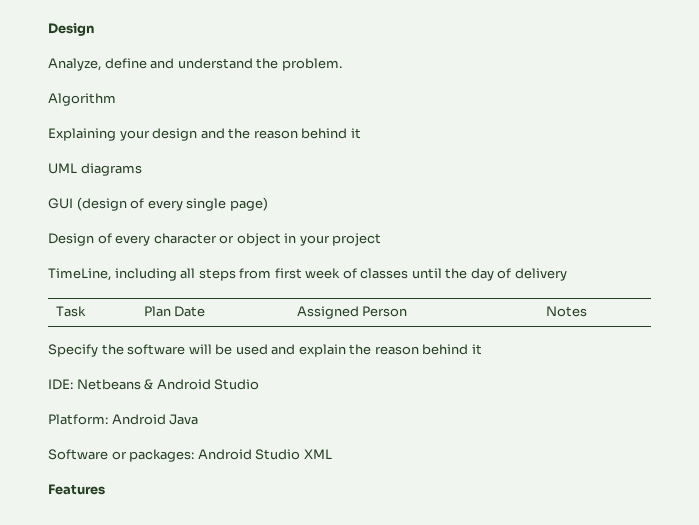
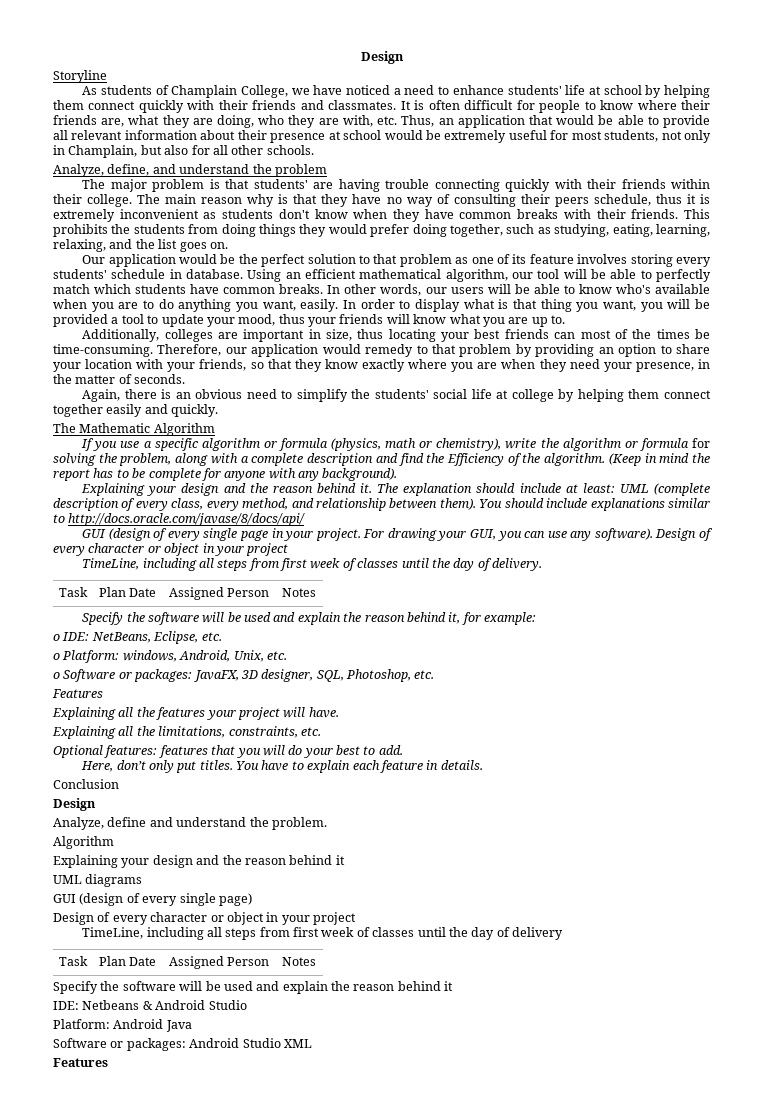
[48,23,94,36] Design -> [360,51,404,64] [53,70,107,83] [82,85,710,98] [53,100,711,113] [53,115,711,128] [53,130,711,143] [53,145,314,158] [53,164,327,177] [82,179,710,192] [53,194,710,207] [53,209,710,222] [53,224,710,237] [53,239,228,252] [82,254,711,267] [53,269,712,282] [53,284,710,296] [53,299,710,312] [53,314,565,327] [82,329,710,342] [53,344,711,357] [53,359,710,372] [53,374,186,384] [82,389,712,402] [53,404,219,417] [53,423,215,436] [81,438,710,451] [53,453,710,466] [53,468,398,481] [81,483,710,496] [53,498,711,511] [53,513,306,526] [82,528,714,541] [53,543,289,556] [82,558,543,571] [58,587,88,597] [98,587,156,597] [168,587,269,600] [281,588,316,597] [82,612,537,625] [53,631,222,644] [53,650,287,663] [53,669,435,682] [52,689,103,698] [52,707,339,720] [52,726,321,739] [53,745,403,758] [81,760,483,773] [53,779,119,789] [53,798,96,811] Design // Storyline // As students of Champlain College, we have noticed a need to enhance students' life at school by helping them connect quickly with their friends and classmates. It is often difficult for people to know where their friends are, what they are doing, who they are with, etc. Thus, an application that would be able to provide all relevant information about their presence at school would be extremely useful for most students, not only in Champlain, but also for all other schools. // Analyze, define, and understand the problem // The major problem is that students' are having trouble connecting quickly with their friends within their college. The main reason why is that they have no way of consulting their peers schedule, thus it is extremely inconvenient as students don't know when they have common breaks with their friends. This prohibits the students from doing things they would prefer doing together, such as studying, eating, learning, relaxing, and the list goes on. // Our application would be the perfect solution to that problem as one of its feature involves storing every students' schedule in database. Using an efficient mathematical algorithm, our tool will be able to perfectly match which students have common breaks. In other words, our users will be able to know who's available when you are to do anything you want, easily. In order to display what is that thing you want, you will be provided a tool to update your mood, thus your friends will know what you are up to. // Additionally, colleges are important in size, thus locating your best friends can most of the times be time-consuming. Therefore, our application would remedy to that problem by providing an option to share your location with your friends, so that they know exactly where you are when they need your presence, in the matter of seconds. // Again, there is an obvious need to simplify the students' social life at college by helping them connect together easily and quickly. // The Mathematic Algorithm // If you use a specific algorithm or formula (physics, math or chemistry), write the algorithm or formula for solving the problem, along with a complete description and find the Efficiency of the algorithm. (Keep in mind the report has to be complete for anyone with any background). // Explaining your design and the reason behind it. The explanation should include at least: UML (complete description of every class, every method, and relationship between them). You should include explanations similar to http://docs.oracle.com/javase/8/docs/api/ // GUI (design of every single page in your project. For drawing your GUI, you can use any software). Design of every character or object in your project // TimeLine, including all steps from first week of classes until the day of delivery. // Task | Plan Date | Assigned Person | Notes // Specify the software will be used and explain the reason behind it, for example: // o IDE: NetBeans, Eclipse, etc. // o Platform: windows, Android, Unix, etc. // o Software or packages: JavaFX, 3D designer, SQL, Photoshop, etc. // Features // Explaining all the features your project will have. // Explaining all the limitations, constraints, etc. // Optional features: features that you will do your best to add. // Here, don’t only put titles. You have to explain each feature in details. // Conclusion // Design

